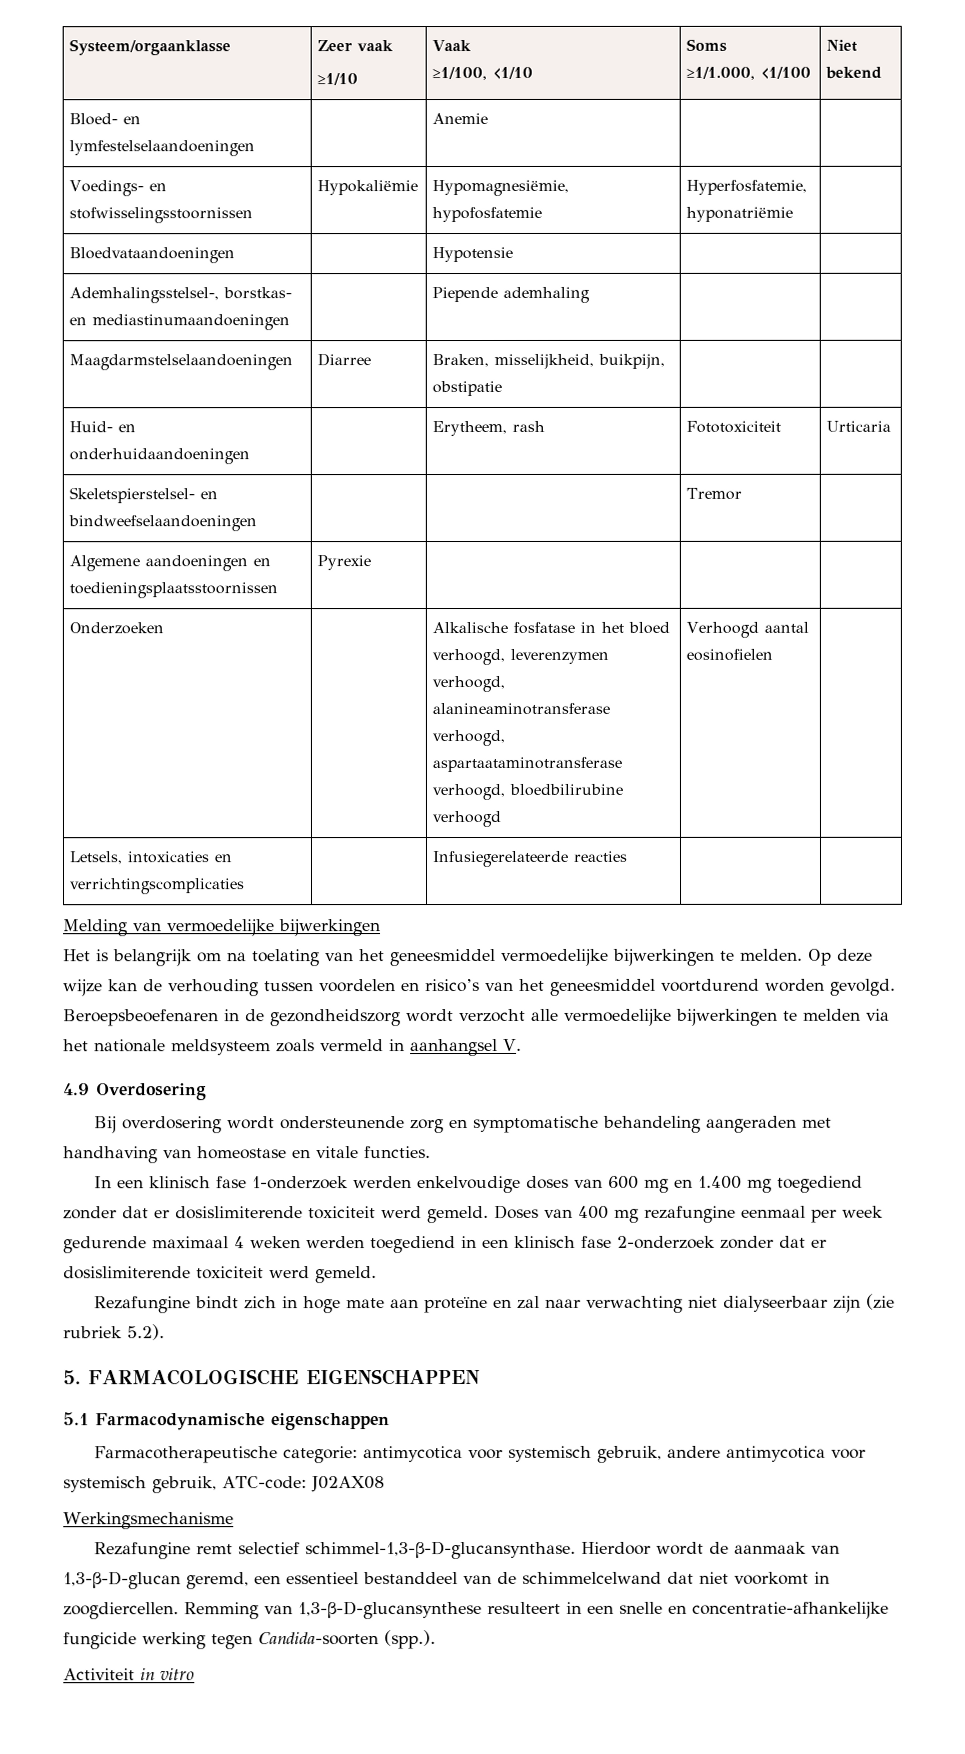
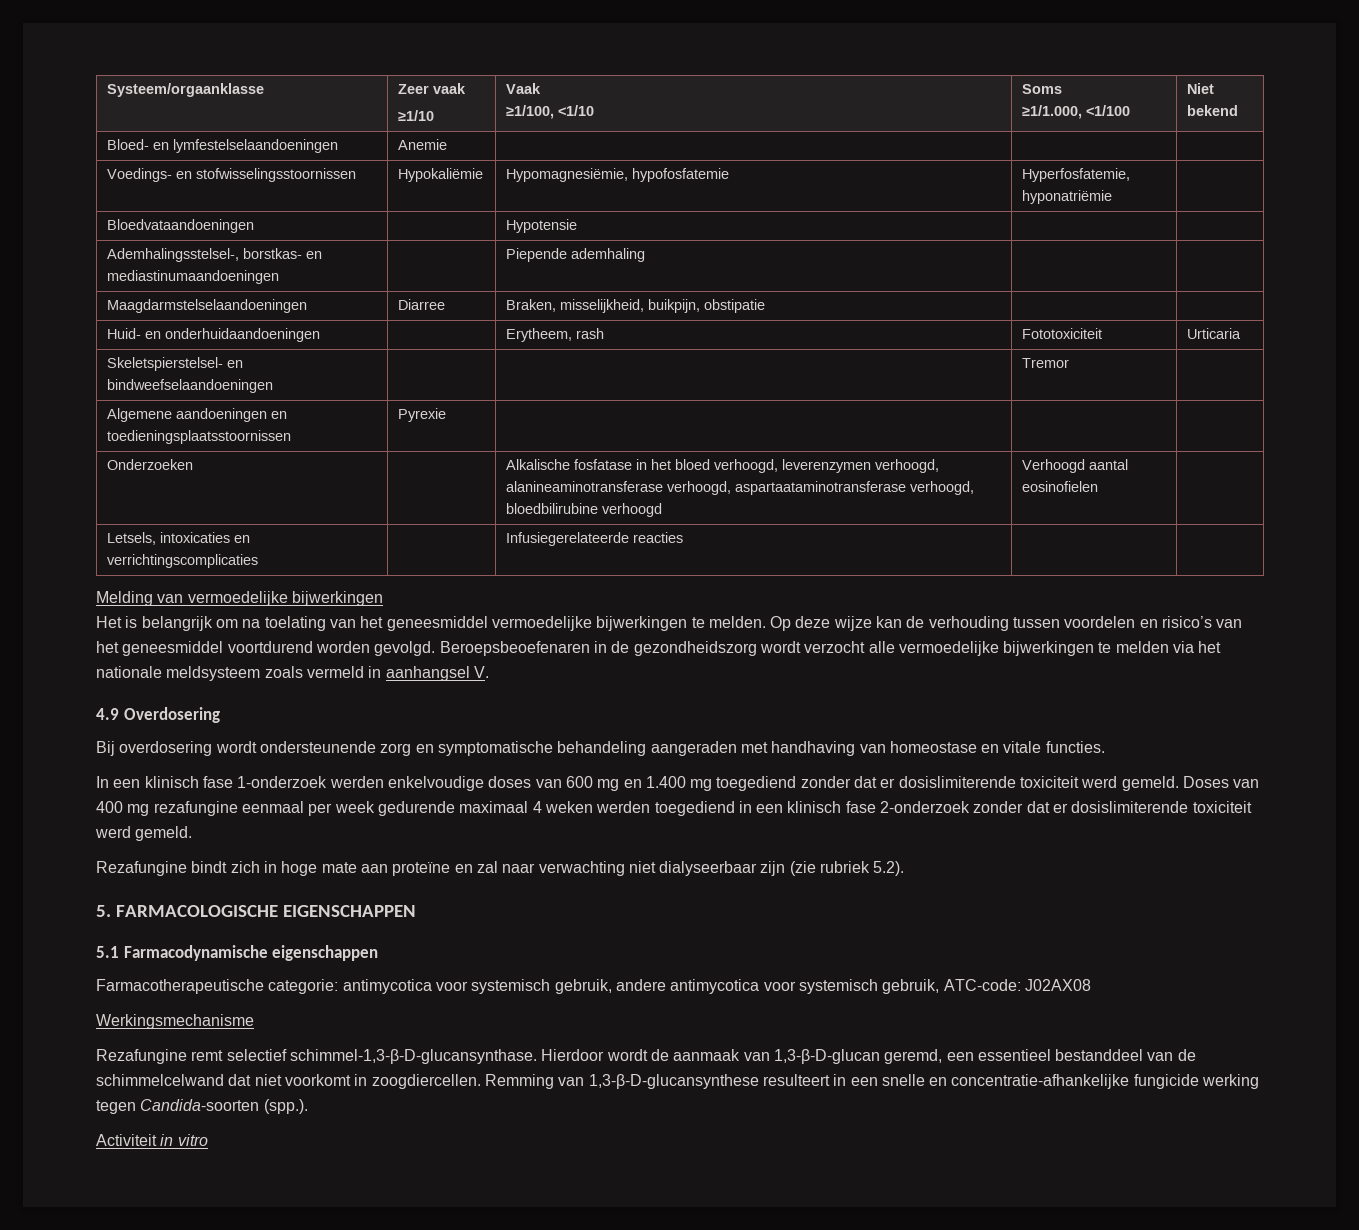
[432,112,489,125] | Anemie -> [397,139,447,150] Anemie |

